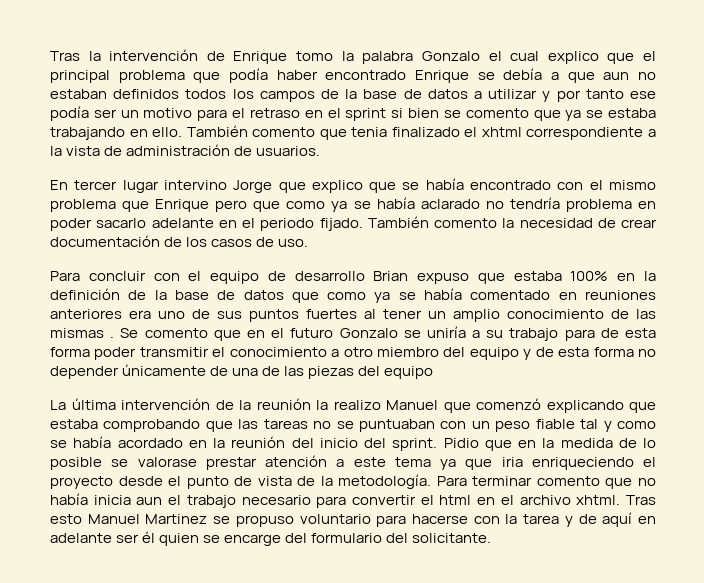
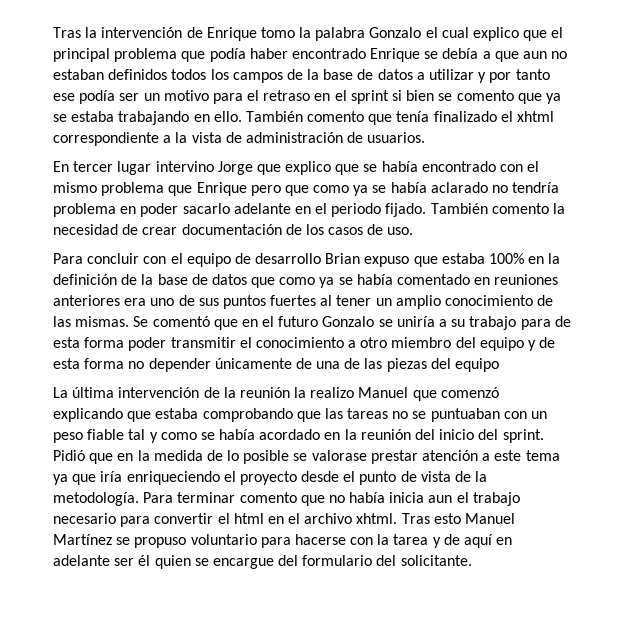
[351,127,388,137] tenia -> [396,111,430,122] tenía
[50,328,208,338] mismas . Se comento -> [75,316,210,327] mismas. Se comentó
[443,438,479,448] Pidio -> [53,450,85,461] Pidió
[501,457,523,467] iria -> [100,471,123,482] iría
[145,514,208,524] Martinez -> [53,534,112,545] Martínez
[224,534,282,546] encarge -> [212,558,274,569] encargue

